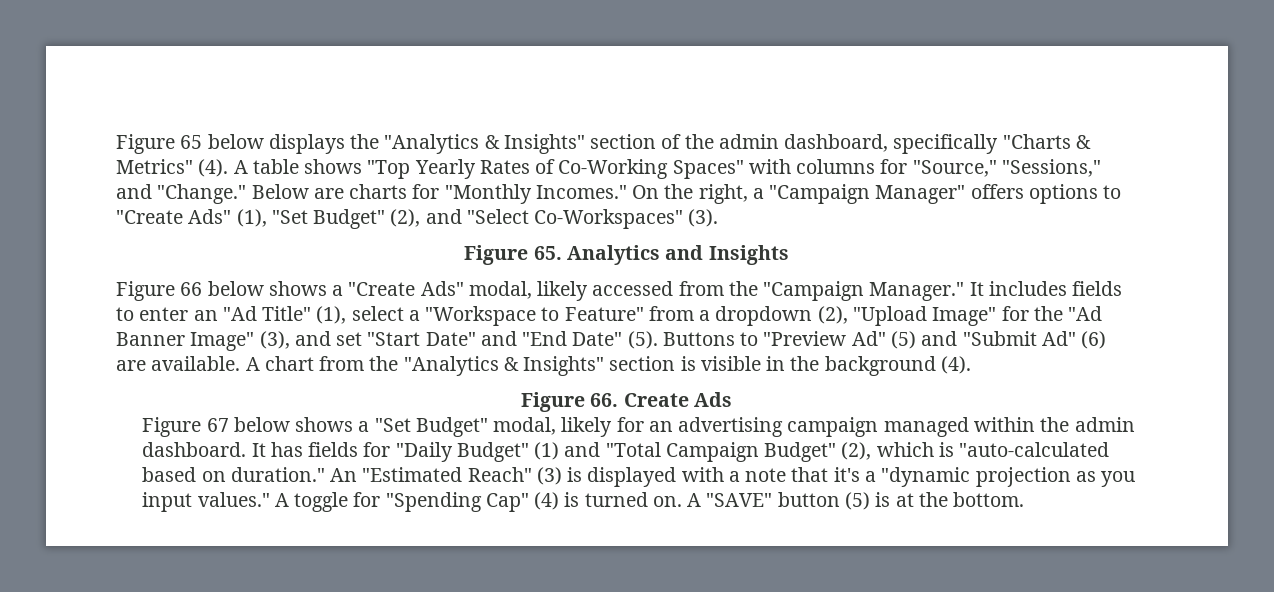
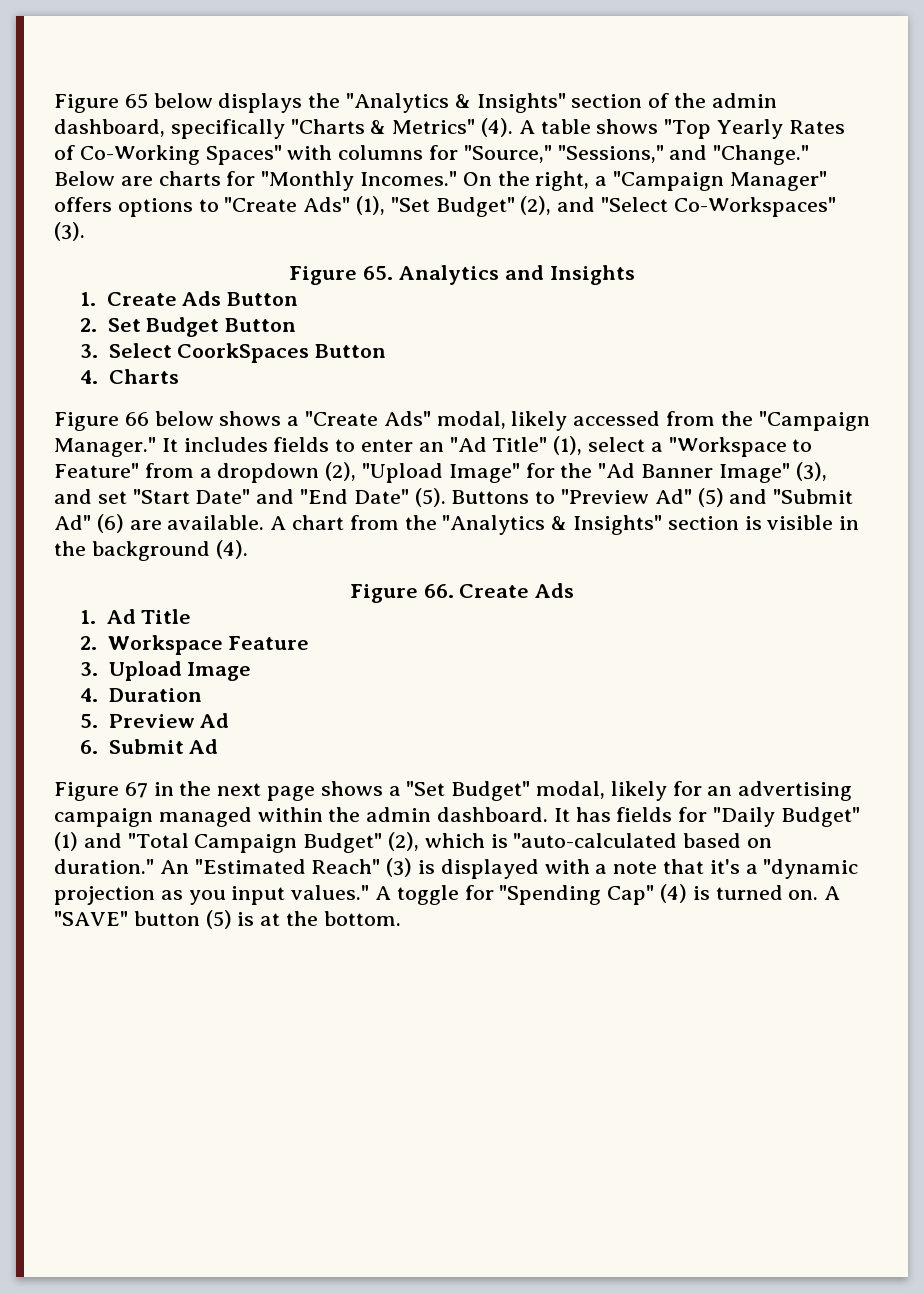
(789, 255) none -> [79,291,299,306] [79,317,297,337] [79,343,387,363] [79,369,179,384] // 1. Create Ads Button // 2. Set Budget Button // 3. Select CoorkSpaces Button // 4. Charts
[142,417,290,437] Figure 67 below -> [79,609,192,624] [79,635,310,655] [79,661,252,681] [79,688,202,702] [79,713,230,728] [79,739,219,754] [54,781,316,801] 1. Ad Title // 2. Workspace Feature // 3. Upload Image // 4. Duration // 5. Preview Ad // 6. Submit Ad // Figure 67 in the next page

